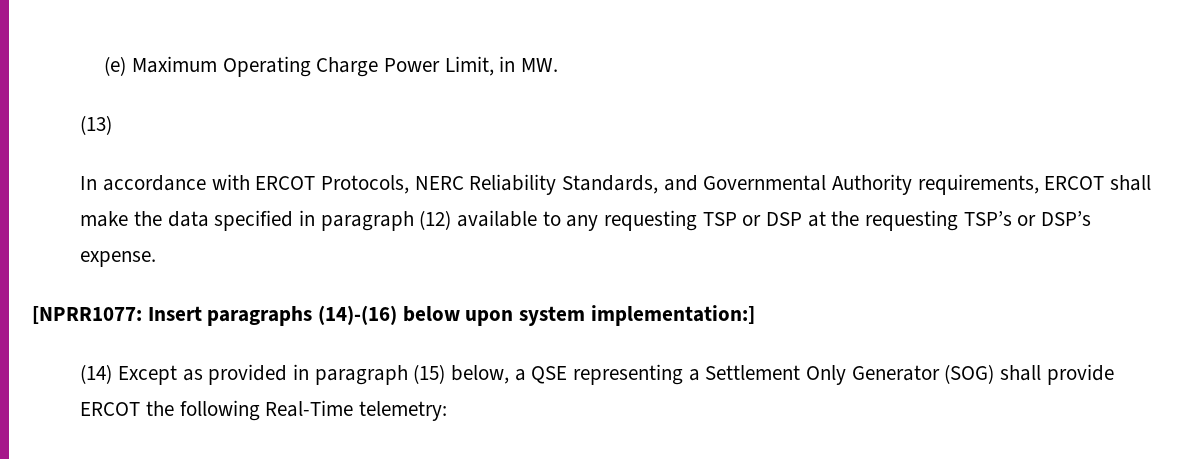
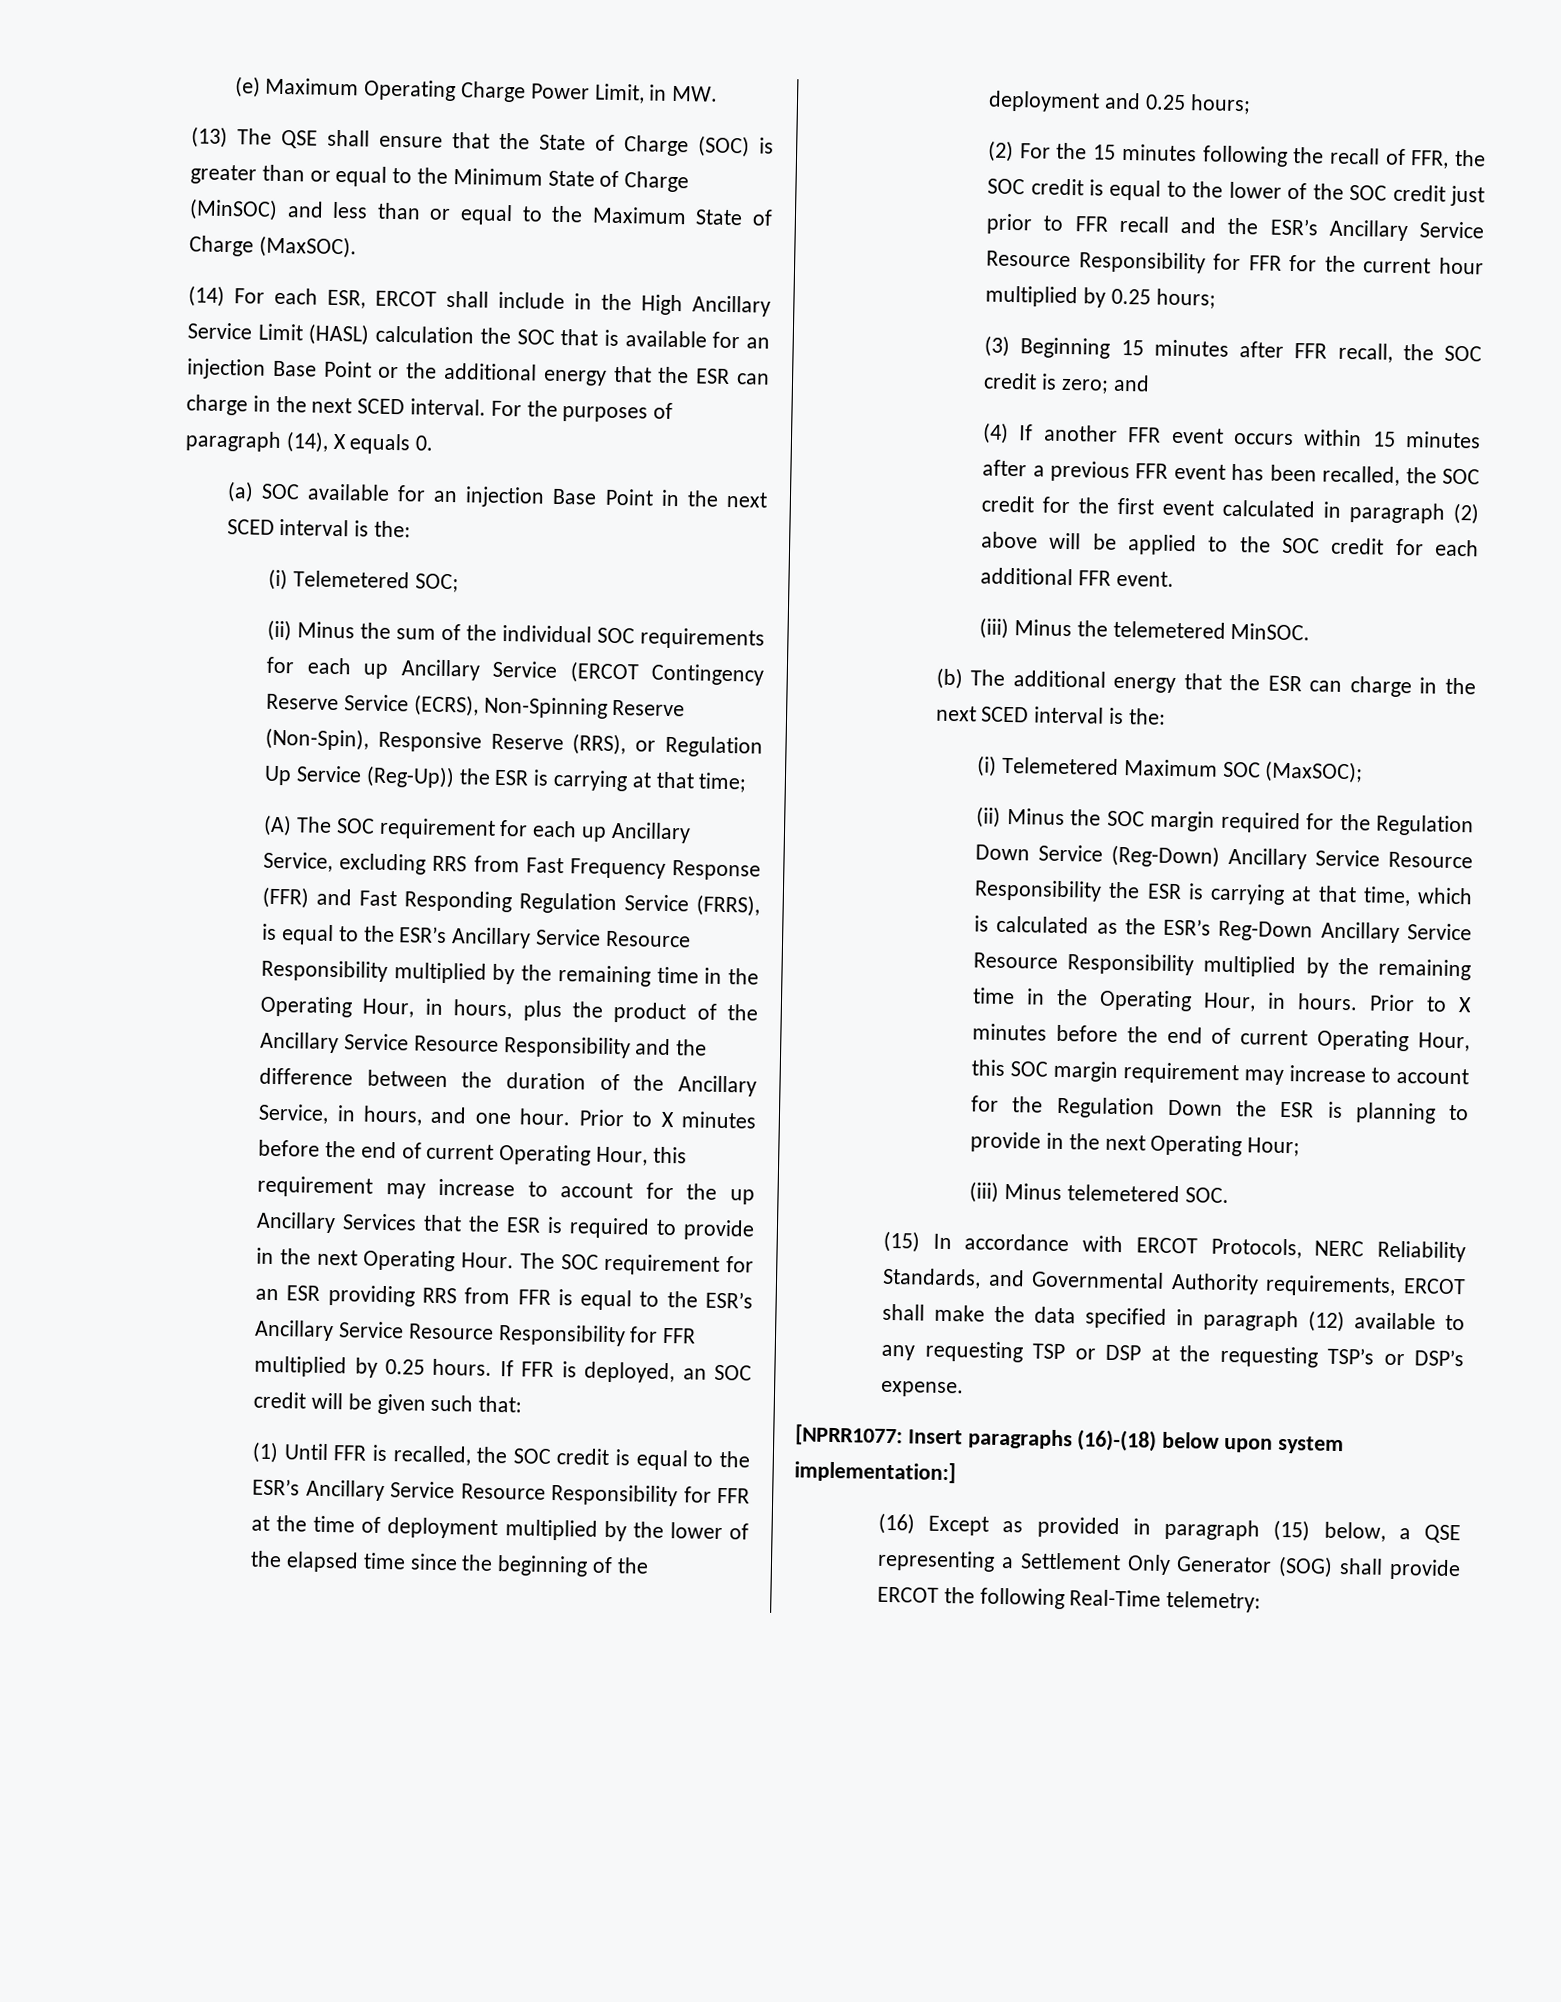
(113, 125) // -> [237,128,775,158] [190,164,690,193] [189,198,774,226] [189,235,357,259] [188,285,771,317] [187,322,771,349] [186,358,770,386] [186,394,674,423] [185,430,435,455] [226,481,768,508] [226,519,411,538] [268,568,459,593] [267,619,765,650] [266,656,764,686] [266,693,686,719] [265,727,763,758] [264,765,748,793] [263,814,691,844] [263,851,761,881] [262,886,760,917] [262,923,691,949] [261,959,759,987] [260,995,758,1024] [260,1031,708,1059] [259,1067,758,1097] [258,1103,758,1129] [258,1139,687,1166] [257,1175,756,1205] [256,1211,755,1241] [256,1247,754,1276] [255,1284,753,1311] [254,1319,697,1347] [254,1355,752,1384] [253,1391,523,1415] [252,1441,750,1471] [252,1478,750,1507] [251,1515,750,1542] [250,1550,649,1577] [988,90,1251,115] [987,140,1486,169] [987,178,1485,207] [986,213,1484,242] [986,250,1484,275] [985,285,1216,309] [984,335,1482,363] [983,372,1150,394] [982,422,1481,449] [982,459,1480,486] [981,495,1479,525] [981,531,1479,557] [980,567,1174,587] [979,617,1311,641] [935,667,1476,698] [935,705,1166,725] [977,755,1364,784] [976,806,1474,837] [975,844,1473,870] [974,879,1473,907] [974,915,1472,944] [973,952,1471,981] [972,987,1472,1013] [972,1023,1470,1052] [971,1059,1469,1085] [971,1095,1469,1124] [970,1131,1301,1157] [969,1181,1229,1204] [883,1230,921,1253] The QSE shall ensure that the State of Charge (SOC) is greater than or equal to the Minimum State of Charge (MinSOC) and less than or equal to the Maximum State of Charge (MaxSOC). // (14) For each ESR, ERCOT shall include in the High Ancillary Service Limit (HASL) calculation the SOC that is available for an injection Base Point or the additional energy that the ESR can charge in the next SCED interval. For the purposes of paragraph (14), X equals 0. // (a) SOC available for an injection Base Point in the next SCED interval is the: // (i) Telemetered SOC; // (ii) Minus the sum of the individual SOC requirements for each up Ancillary Service (ERCOT Contingency Reserve Service (ECRS), Non-Spinning Reserve (Non-Spin), Responsive Reserve (RRS), or Regulation Up Service (Reg-Up)) the ESR is carrying at that time; // (A) The SOC requirement for each up Ancillary Service, excluding RRS from Fast Frequency Response (FFR) and Fast Responding Regulation Service (FRRS), is equal to the ESR’s Ancillary Service Resource Responsibility multiplied by the remaining time in the Operating Hour, in hours, plus the product of the Ancillary Service Resource Responsibility and the difference between the duration of the Ancillary Service, in hours, and one hour. Prior to X minutes before the end of current Operating Hour, this requirement may increase to account for the up Ancillary Services that the ESR is required to provide in the next Operating Hour. The SOC requirement for an ESR providing RRS from FFR is equal to the ESR’s Ancillary Service Resource Responsibility for FFR multiplied by 0.25 hours. If FFR is deployed, an SOC credit will be given such that: // (1) Until FFR is recalled, the SOC credit is equal to the ESR’s Ancillary Service Resource Responsibility for FFR at the time of deployment multiplied by the lower of the elapsed time since the beginning of the deployment and 0.25 hours; // (2) For the 15 minutes following the recall of FFR, the SOC credit is equal to the lower of the SOC credit just prior to FFR recall and the ESR’s Ancillary Service Resource Responsibility for FFR for the current hour multiplied by 0.25 hours; // (3) Beginning 15 minutes after FFR recall, the SOC credit is zero; and // (4) If another FFR event occurs within 15 minutes after a previous FFR event has been recalled, the SOC credit for the first event calculated in paragraph (2) above will be applied to the SOC credit for each additional FFR event. // (iii) Minus the telemetered MinSOC. // (b) The additional energy that the ESR can charge in the next SCED interval is the: // (i) Telemetered Maximum SOC (MaxSOC); // (ii) Minus the SOC margin required for the Regulation Down Service (Reg-Down) Ancillary Service Resource Responsibility the ESR is carrying at that time, which is calculated as the ESR’s Reg-Down Ancillary Service Resource Responsibility multiplied by the remaining time in the Operating Hour, in hours. Prior to X minutes before the end of current Operating Hour, this SOC margin requirement may increase to account for the Regulation Down the ESR is planning to provide in the next Operating Hour; // (iii) Minus telemetered SOC. // (15)
[318,305,398,325] (14)-(16) -> [1077,1429,1158,1452] (16)-(18)
[80,364,113,384] (14) -> [878,1512,916,1535] (16)

